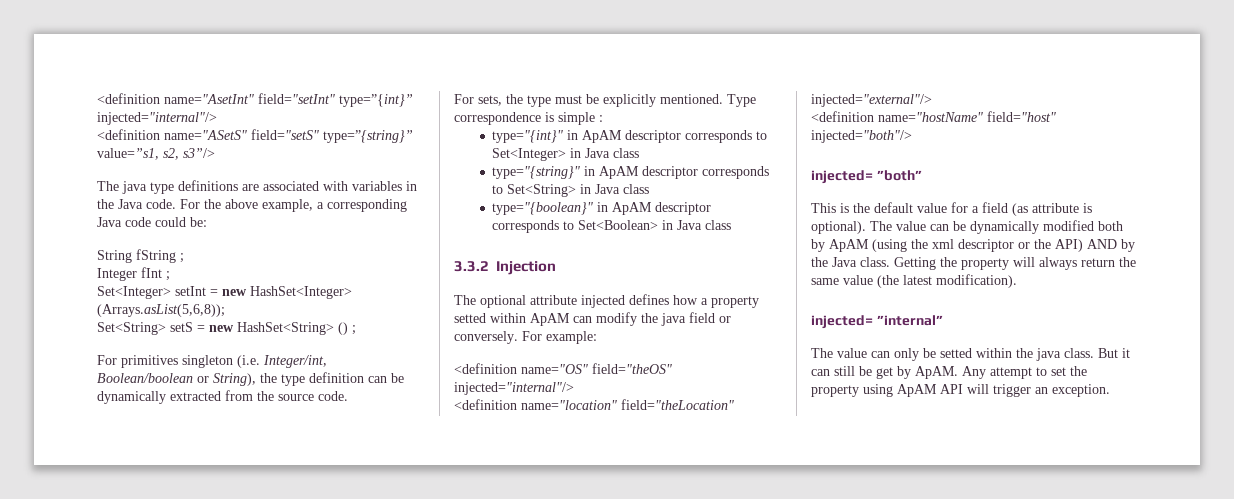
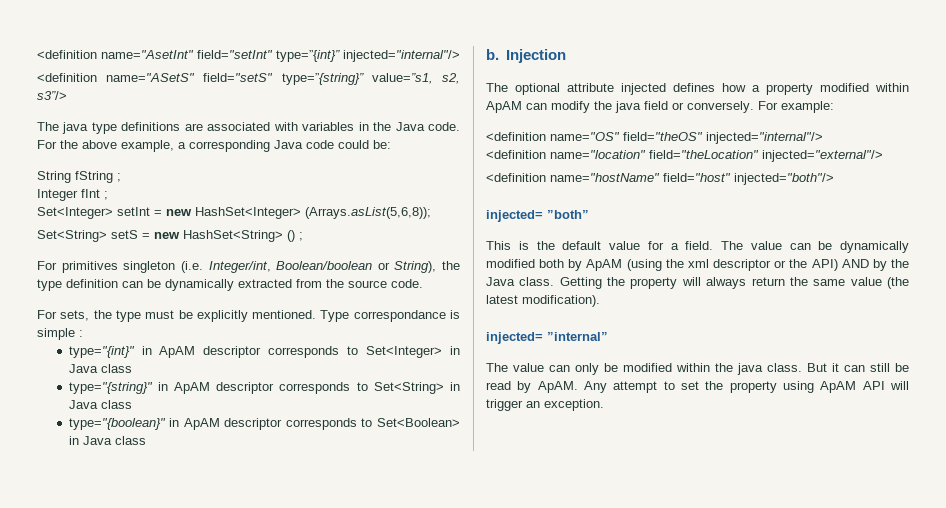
[454,112,541,125] correspondence -> [353,310,446,322] correspondance
[454,261,489,272] 3.3.2 -> [486,49,499,60] b.
[454,313,486,323] setted -> [820,83,869,92] modified
[982,202,1092,216] [811,221,866,234] field (as attribute is optional). -> [685,241,714,250] field.
[940,348,972,358] setted -> [623,363,672,372] modified
[876,367,893,379] get -> [486,381,511,390] read

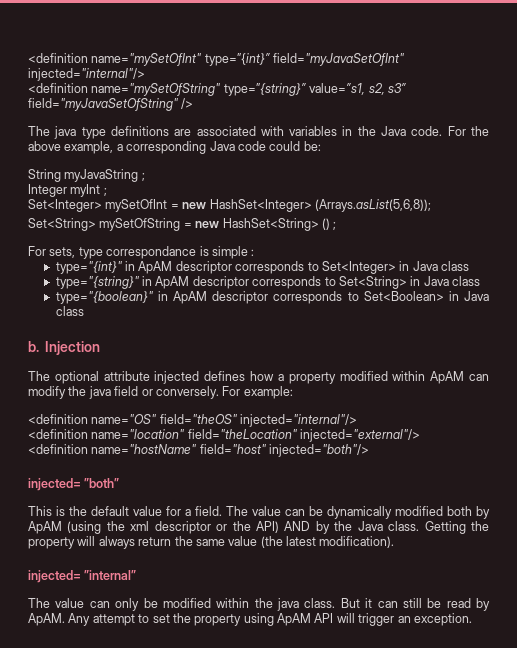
[37,50,460,62] [37,73,274,82] <definition name="AsetInt" field="setInt" type=”{int}” injected="internal"/> // <definition name="ASetS" field="setS" -> [28,53,405,66] [28,68,145,81] [28,83,221,96] <definition name="mySetOfInt" type=”{int}” field="myJavaSetOfInt" injected="internal"/> // <definition name="mySetOfString"
[37,91,67,100] s3”/> -> [387,83,406,93] [28,98,194,111] s3” field="myJavaSetOfString" />
[75,171,113,183] fString -> [64,169,139,182] myJavaString
[81,189,100,198] fInt -> [70,184,101,197] myInt
[117,207,150,216] setInt -> [105,199,168,212] mySetOfInt
[111,230,138,239] setS -> [99,218,181,231] mySetOfString
[61,261,460,273] [37,279,423,291] [37,310,350,322] primitives singleton (i.e. Integer/int, Boolean/boolean or String), the type definition can be dynamically extracted from the source code. // For sets, the type must be explicitly mentioned. Type -> [49,247,103,259] sets, type

